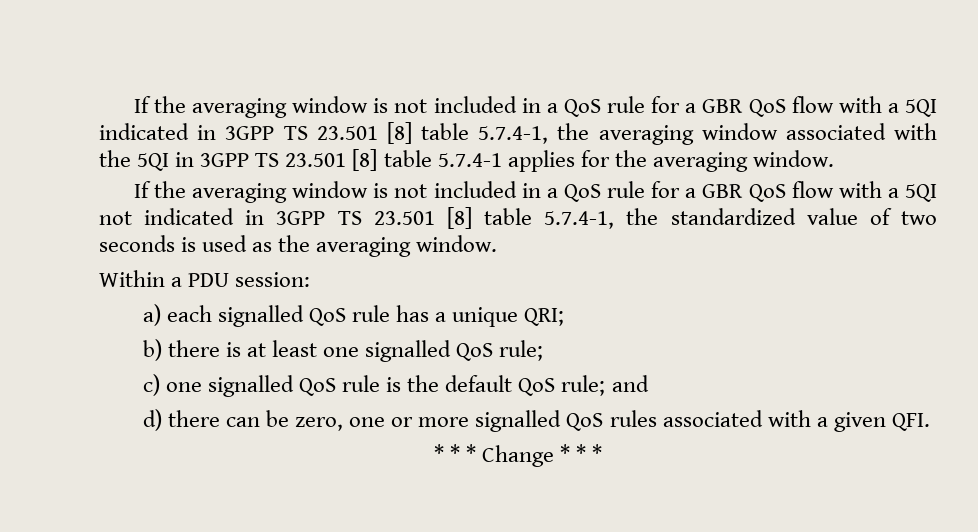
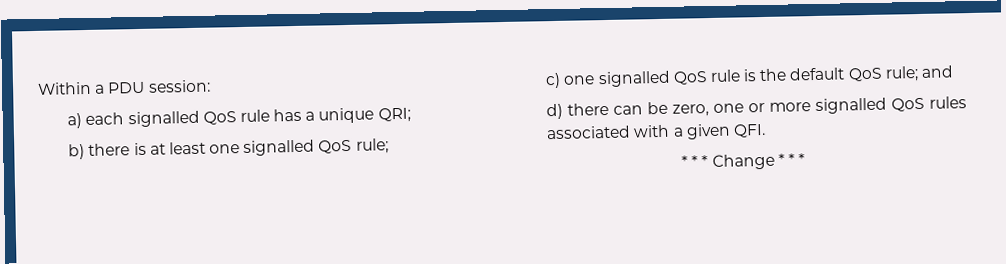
[133,96,937,118] [99,122,937,145] [99,149,834,172] [133,181,937,203] [99,207,938,229] [99,235,498,257] If the averaging window is not included in a QoS rule for a GBR QoS flow with a 5QI indicated in 3GPP TS 23.501 [8] table 5.7.4-1, the averaging window associated with the 5QI in 3GPP TS 23.501 [8] table 5.7.4-1 applies for the averaging window. // If the averaging window is not included in a QoS rule for a GBR QoS flow with a 5QI not indicated in 3GPP TS 23.501 [8] table 5.7.4-1, the standardized value of two seconds is used as the averaging window. // -> (37, 88) none

